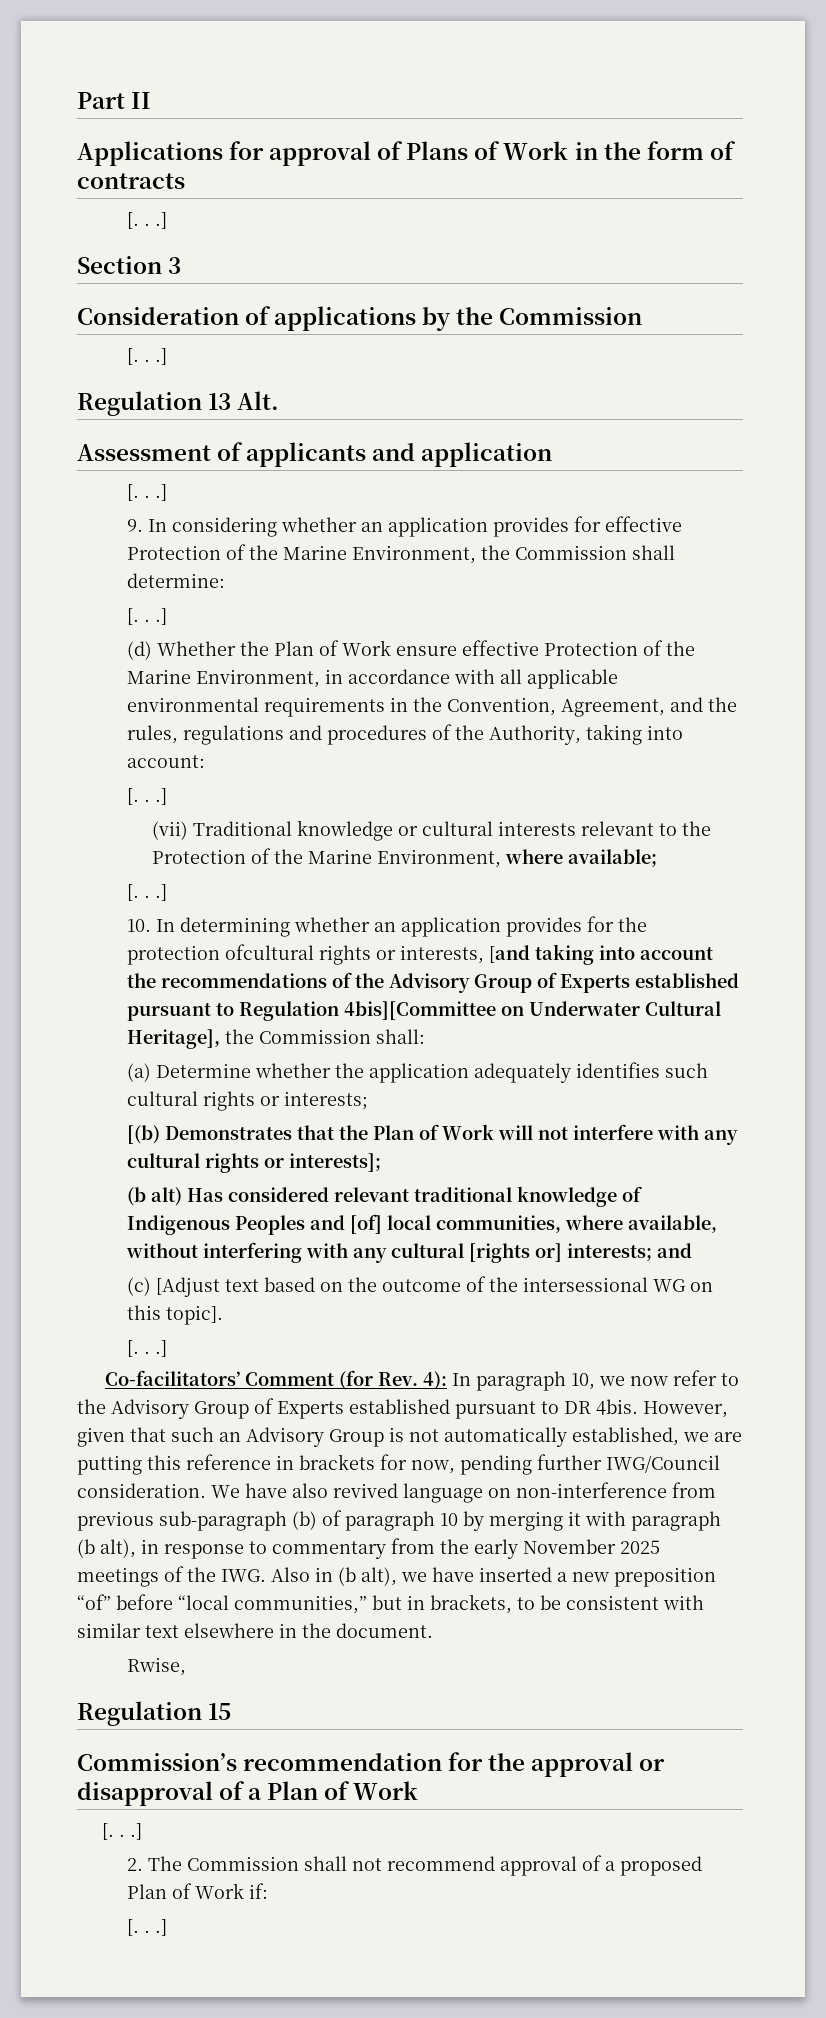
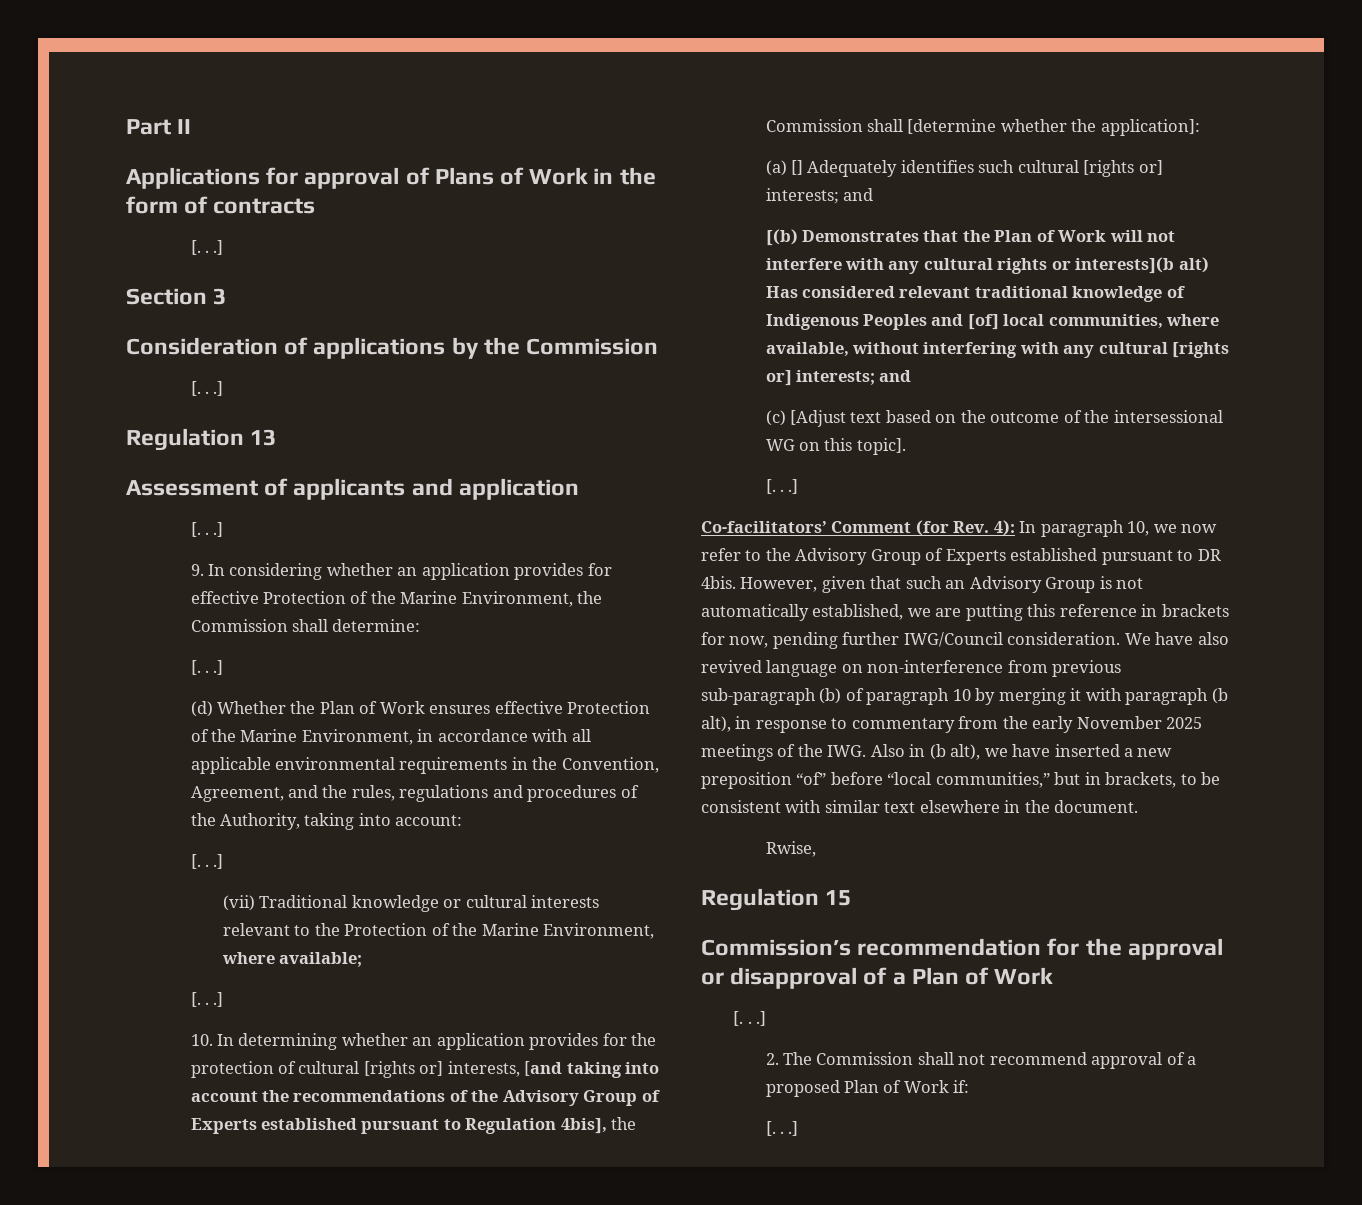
[237,391,280,410] Alt. -> (277, 437) none
[396,646,458,656] ensure -> [429,705,491,714] ensures
[225,944,397,965] ofcultural rights or -> [278,1061,444,1078] of cultural [rights or]
[344,1001,722,1020] [127,1029,426,1049] [127,1063,572,1083] 4bis][Committee on Underwater Cultural Heritage], the Commission shall: // (a) Determine whether the application adequately -> [560,1117,637,1134] [765,119,1200,136] [765,160,898,177] 4bis], the Commission shall [determine whether the application]: // (a) [] Adequately
[203,1091,369,1111] rights or interests; -> [1083,160,1163,177] [765,188,874,204] [rights or] interests; and
[289,1153,382,1172] [127,1187,147,1206] interests]; // (b -> [1075,257,1175,274] interests](b

